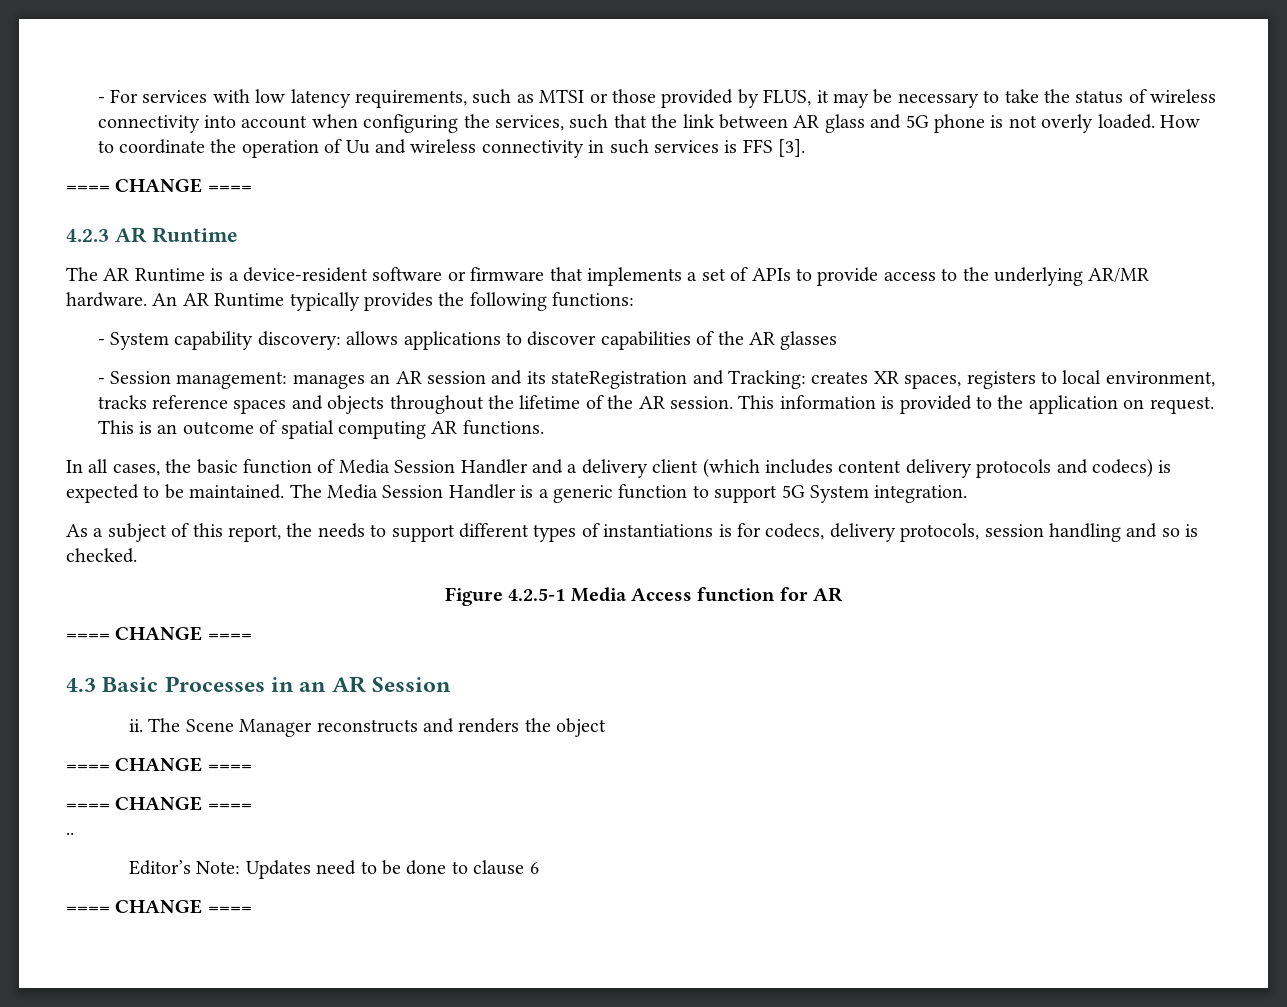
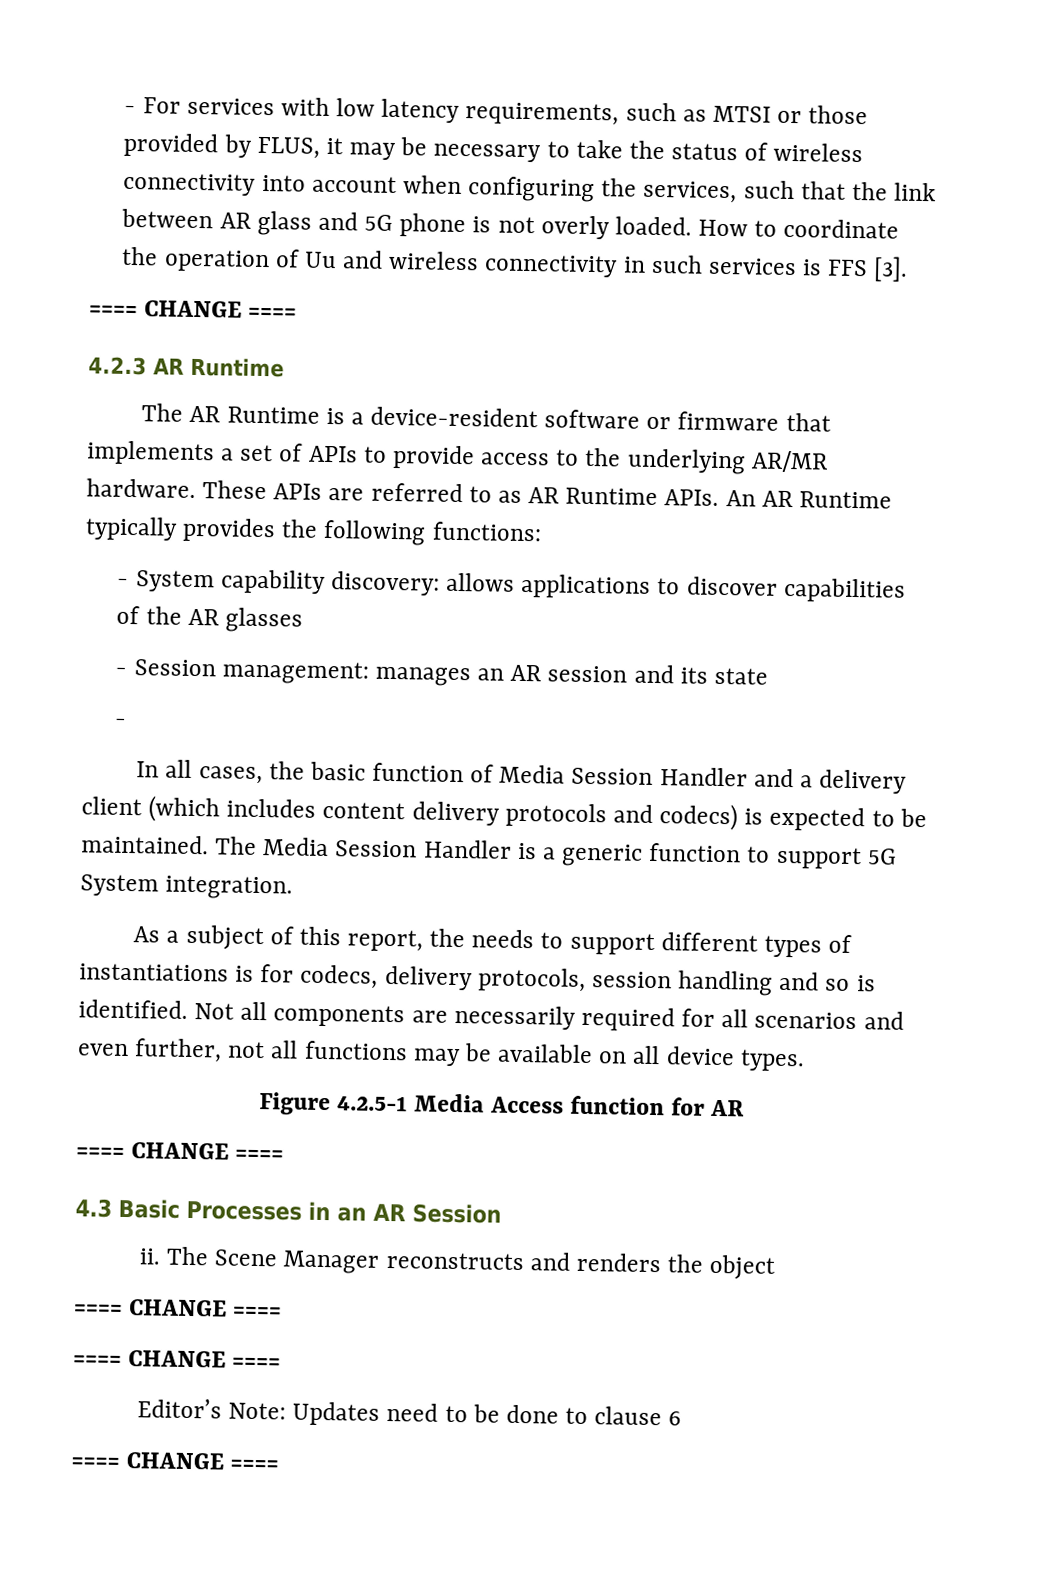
(147, 299) none -> [202,480,720,506] These APIs are referred to as AR Runtime APIs.
[551,370,1215,389] [97,395,1214,414] [97,420,544,439] stateRegistration and Tracking: creates XR spaces, registers to local environment, tracks reference spaces and objects throughout the lifetime of the AR session. This information is provided to the application on request. This is an outcome of spatial computing AR functions. -> [713,667,768,685] [114,718,128,726] state // -
[66,548,137,563] checked. -> [78,999,904,1032] [77,1038,805,1072] identified. Not all components are necessarily required for all scenarios and even further, not all functions may be available on all device types.
[66,832,74,835] // .. -> (282, 1363) none

